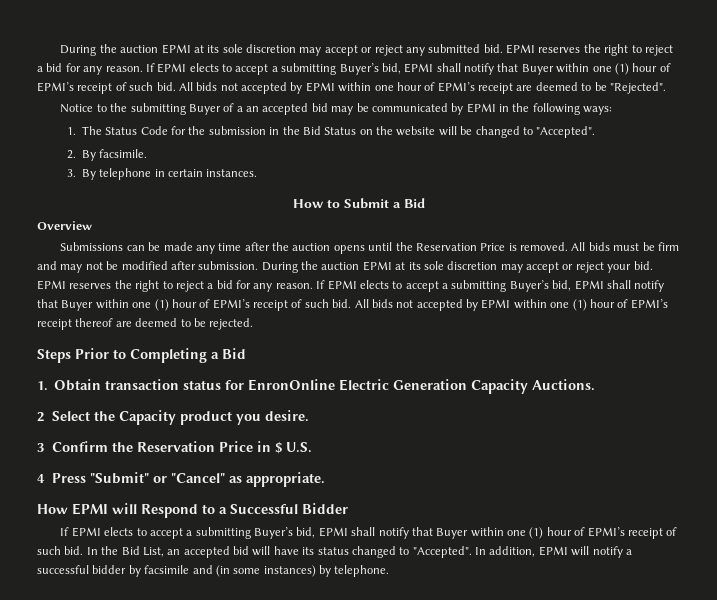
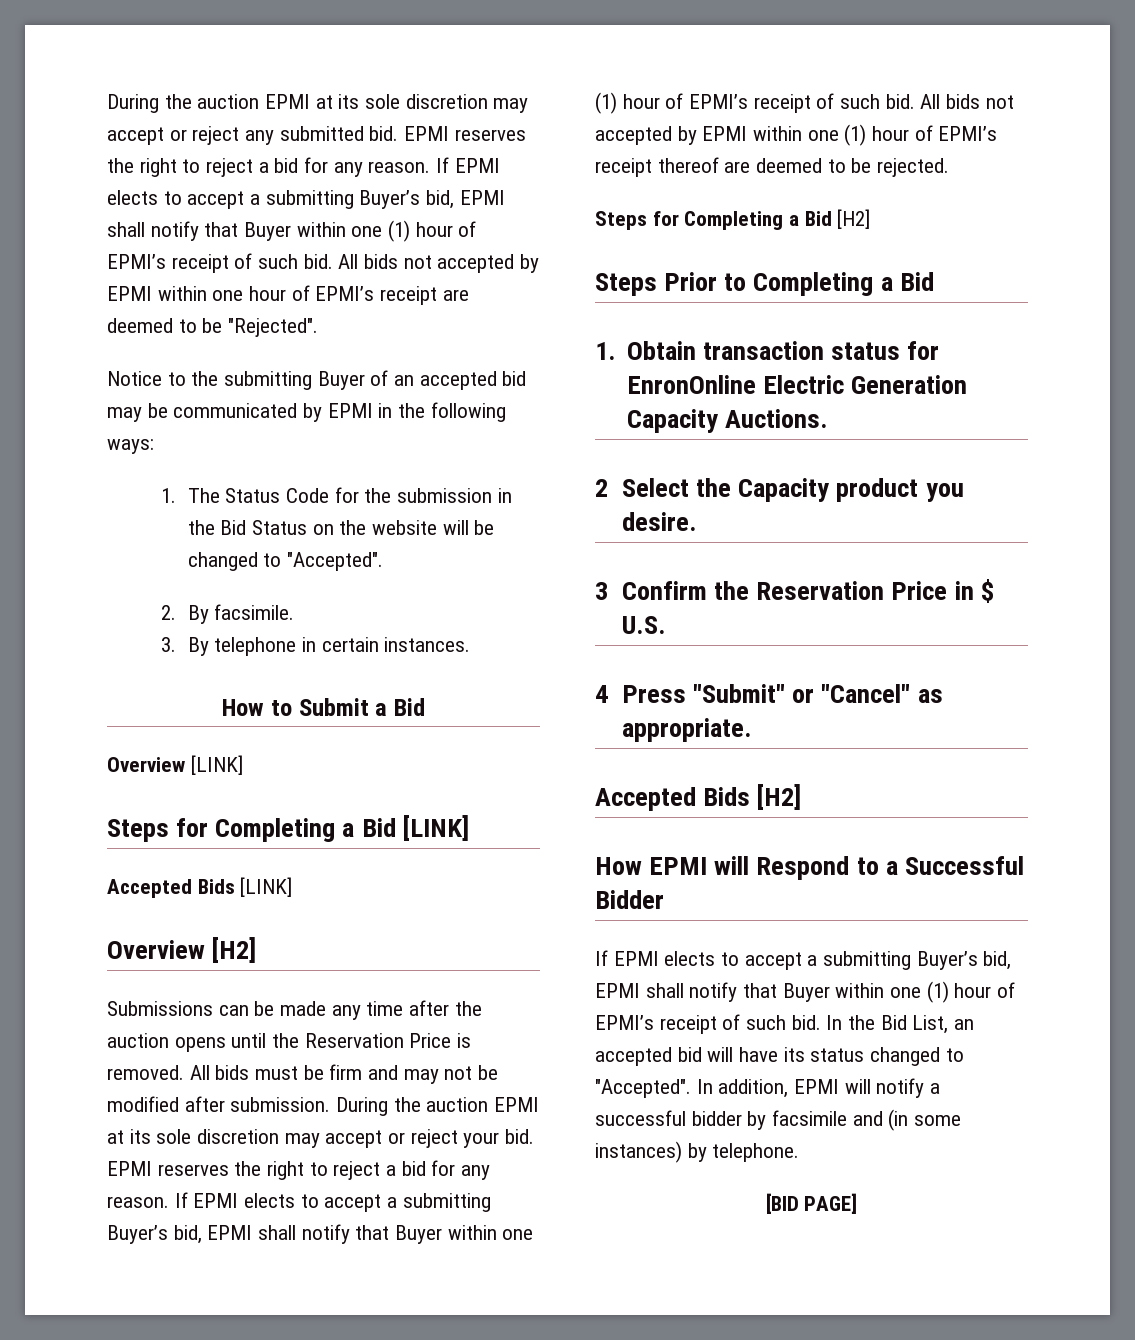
[236,106,243,112] a -> (389, 378) none
(92, 225) none -> [190,755,243,775] [107,815,469,842] [107,877,293,898] [107,937,257,963] [LINK] // Steps for Completing a Bid [LINK] // Accepted Bids [LINK] // Overview [H2]
(254, 324) none -> [595,209,871,230] // Steps for Completing a Bid [H2]
(325, 479) none -> [595,784,802,811] // Accepted Bids [H2]
(390, 571) none -> [765,1193,858,1214] // [BID PAGE]

